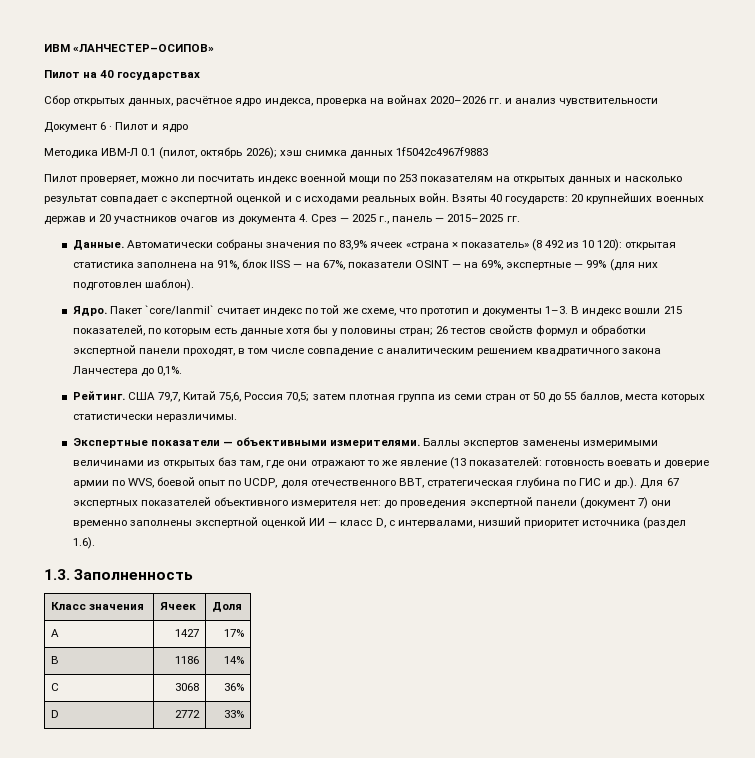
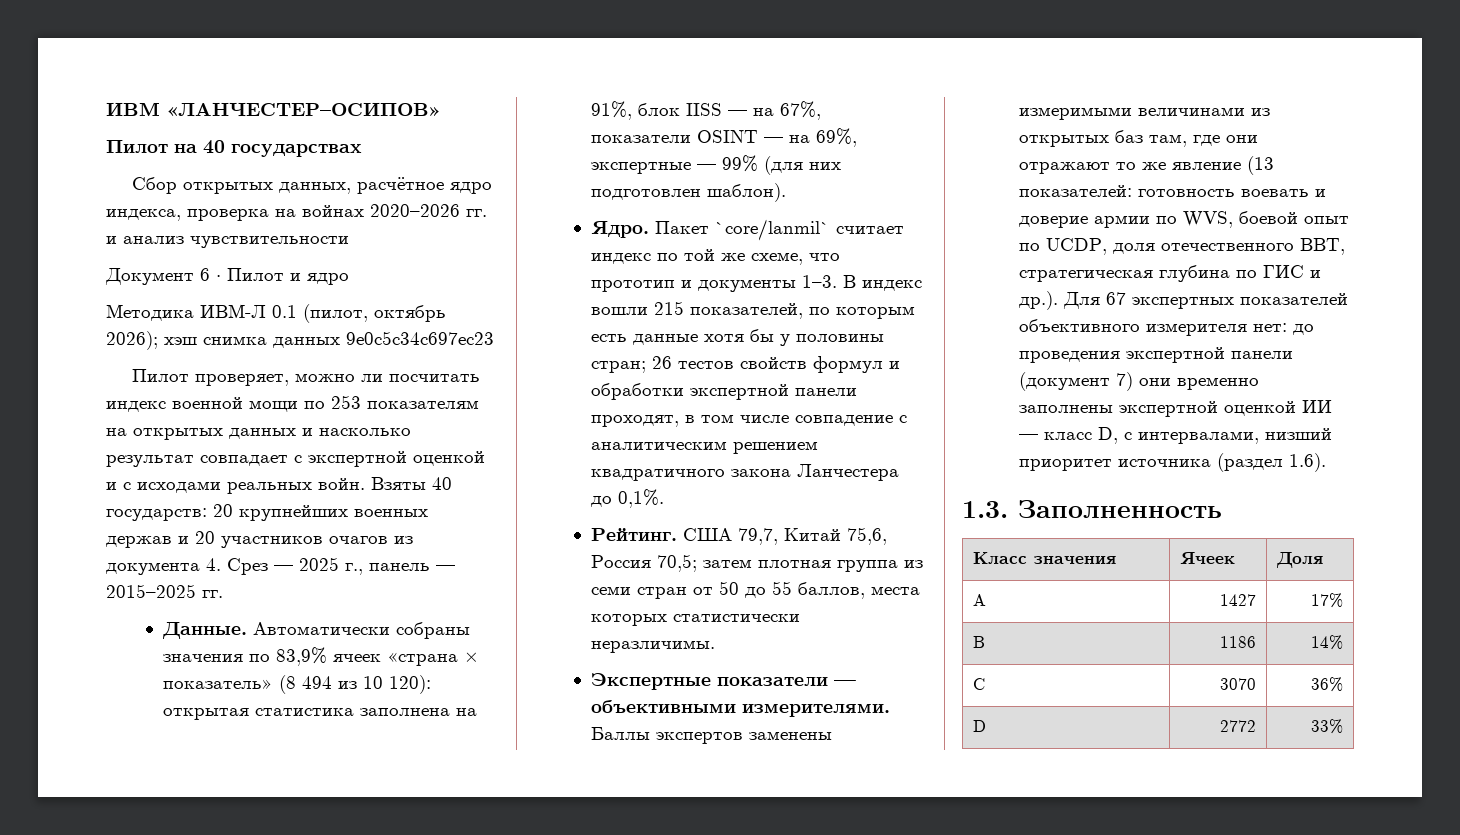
[395,147,488,156] 1f5042c4967f9883 -> [346,331,494,345] 9e0c5c34c697ec23
[544,240,564,248] 492 -> [302,676,333,689] 494
[174,683,199,691] 3068 -> [1220,678,1257,690] 3070

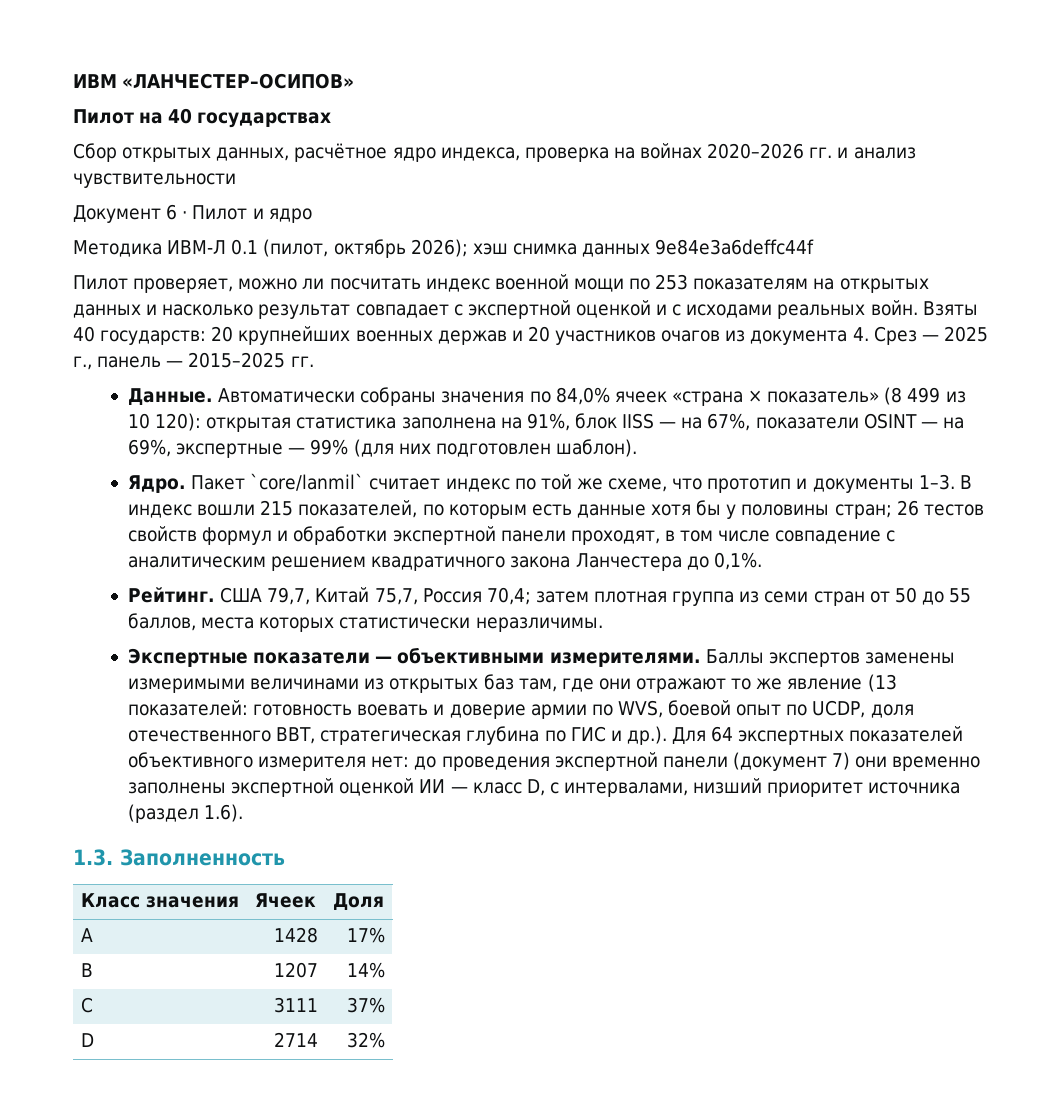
[346,331,494,345] 9e0c5c34c697ec23 -> [655,239,815,255] 9e84e3a6deffc44f
[276,647,328,666] 83,9% -> [555,387,610,405] 84,0%
[302,676,333,689] 494 -> [907,387,941,403] 499
[847,527,888,545] [591,554,698,572] 75,6, Россия 70,5; -> [374,587,531,605] 75,7, Россия 70,4;
[1106,292,1127,305] 67 -> [711,726,734,742] 64
[1220,594,1257,606] 1427 -> [274,927,319,943] 1428
[1220,636,1257,648] 1186 -> [274,962,319,978] 1207
[1220,678,1257,690] [1311,677,1344,692] 3070 | 36% -> [274,997,319,1013] [347,997,386,1013] 3111 | 37%
[1220,720,1257,732] [1311,719,1344,734] 2772 | 33% -> [274,1032,319,1047] [347,1032,386,1048] 2714 | 32%

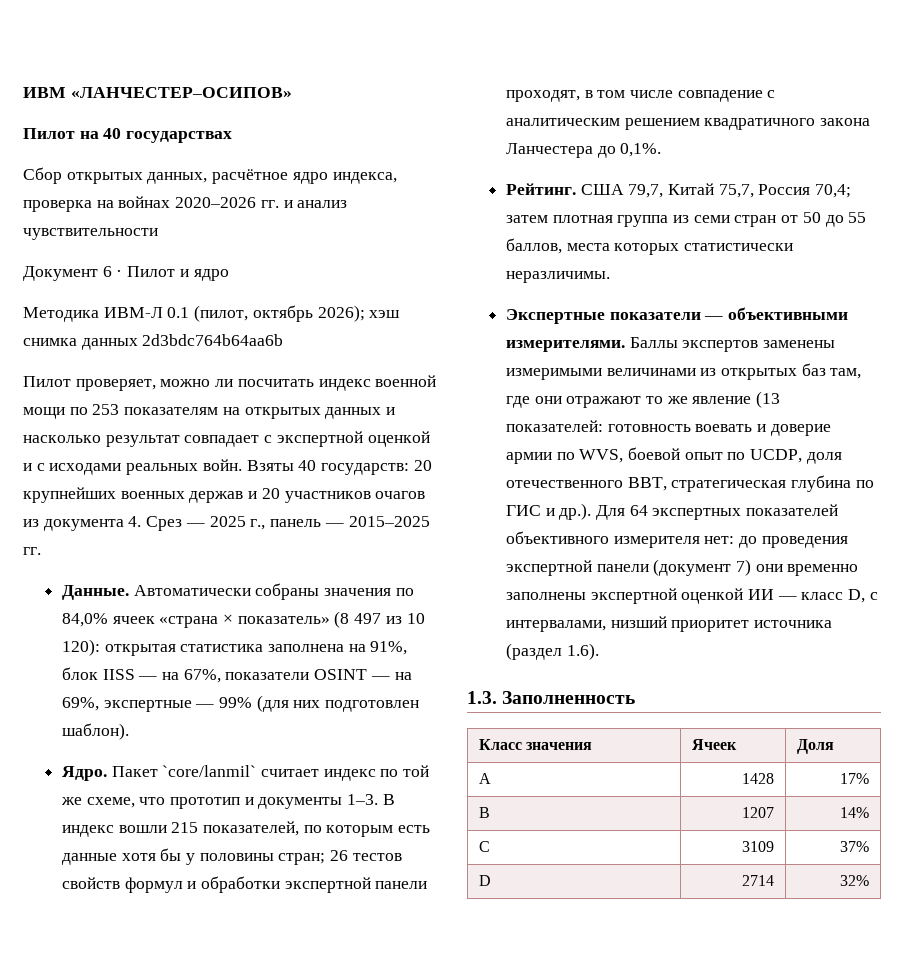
[655,239,815,255] 9e84e3a6deffc44f -> [142,334,284,346] 2d3bdc764b64aa6b
[907,387,941,403] 499 -> [354,613,382,624] 497
[274,997,319,1013] 3111 -> [742,841,775,852] 3109

